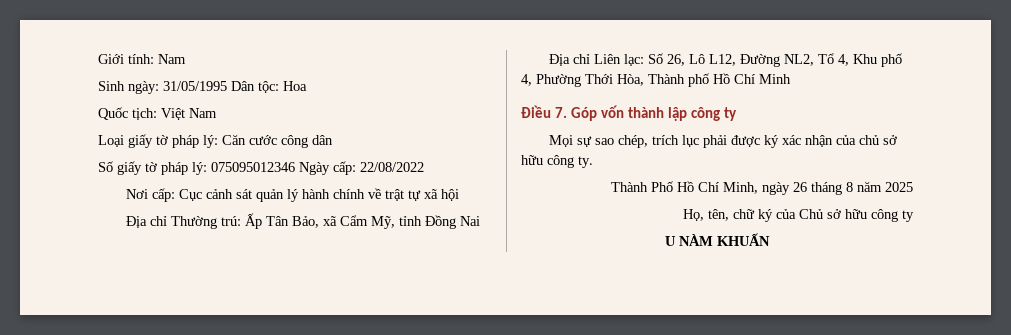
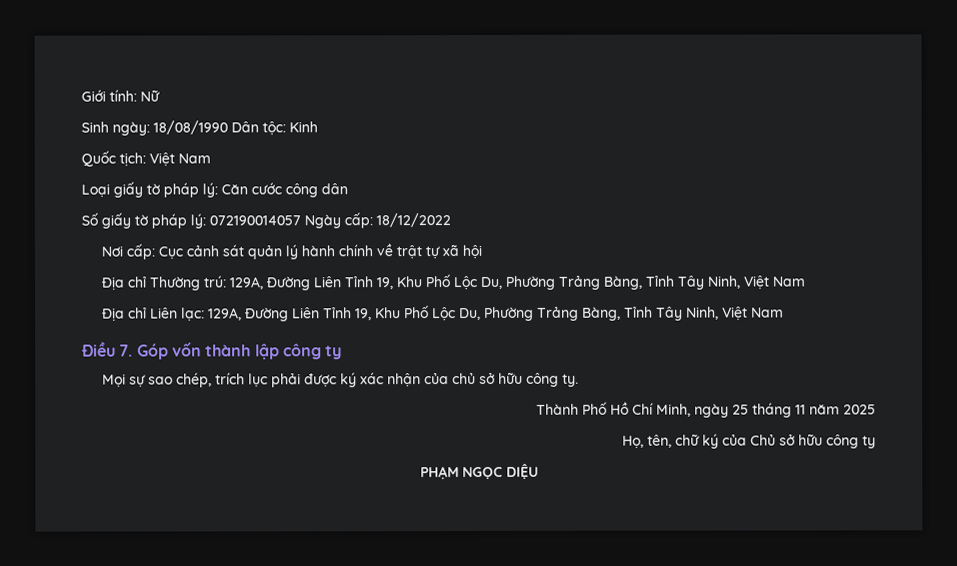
[158,54,186,64] Nam -> [140,89,160,102] Nữ
[163,81,227,91] 31/05/1995 -> [153,120,228,135] 18/08/1990
[283,81,307,91] Hoa -> [289,121,318,133] Kinh
[211,162,295,172] 075095012346 -> [209,215,301,226] 072190014057
[360,162,424,172] 22/08/2022 -> [376,213,451,228] 18/12/2022
[245,213,481,229] [549,53,904,67] [521,73,791,87] Ấp Tân Bảo, xã Cẩm Mỹ, tỉnh Đồng Nai // Địa chỉ Liên lạc: Số 26, Lô L12, Đường NL2, Tổ 4, Khu phố 4, Phường Thới Hòa, Thành phố Hồ Chí Minh -> [228,274,806,291] [101,305,784,322] 129A, Đường Liên Tỉnh 19, Khu Phố Lộc Du, Phường Trảng Bàng, Tỉnh Tây Ninh, Việt Nam // Địa chỉ Liên lạc: 129A, Đường Liên Tỉnh 19, Khu Phố Lộc Du, Phường Trảng Bàng, Tỉnh Tây Ninh, Việt Nam
[793,182,853,195] 26 tháng 8 -> [732,402,806,418] 25 tháng 11
[665,233,770,246] U NÀM KHUẤN -> [419,463,539,481] PHẠM NGỌC DIỆU

